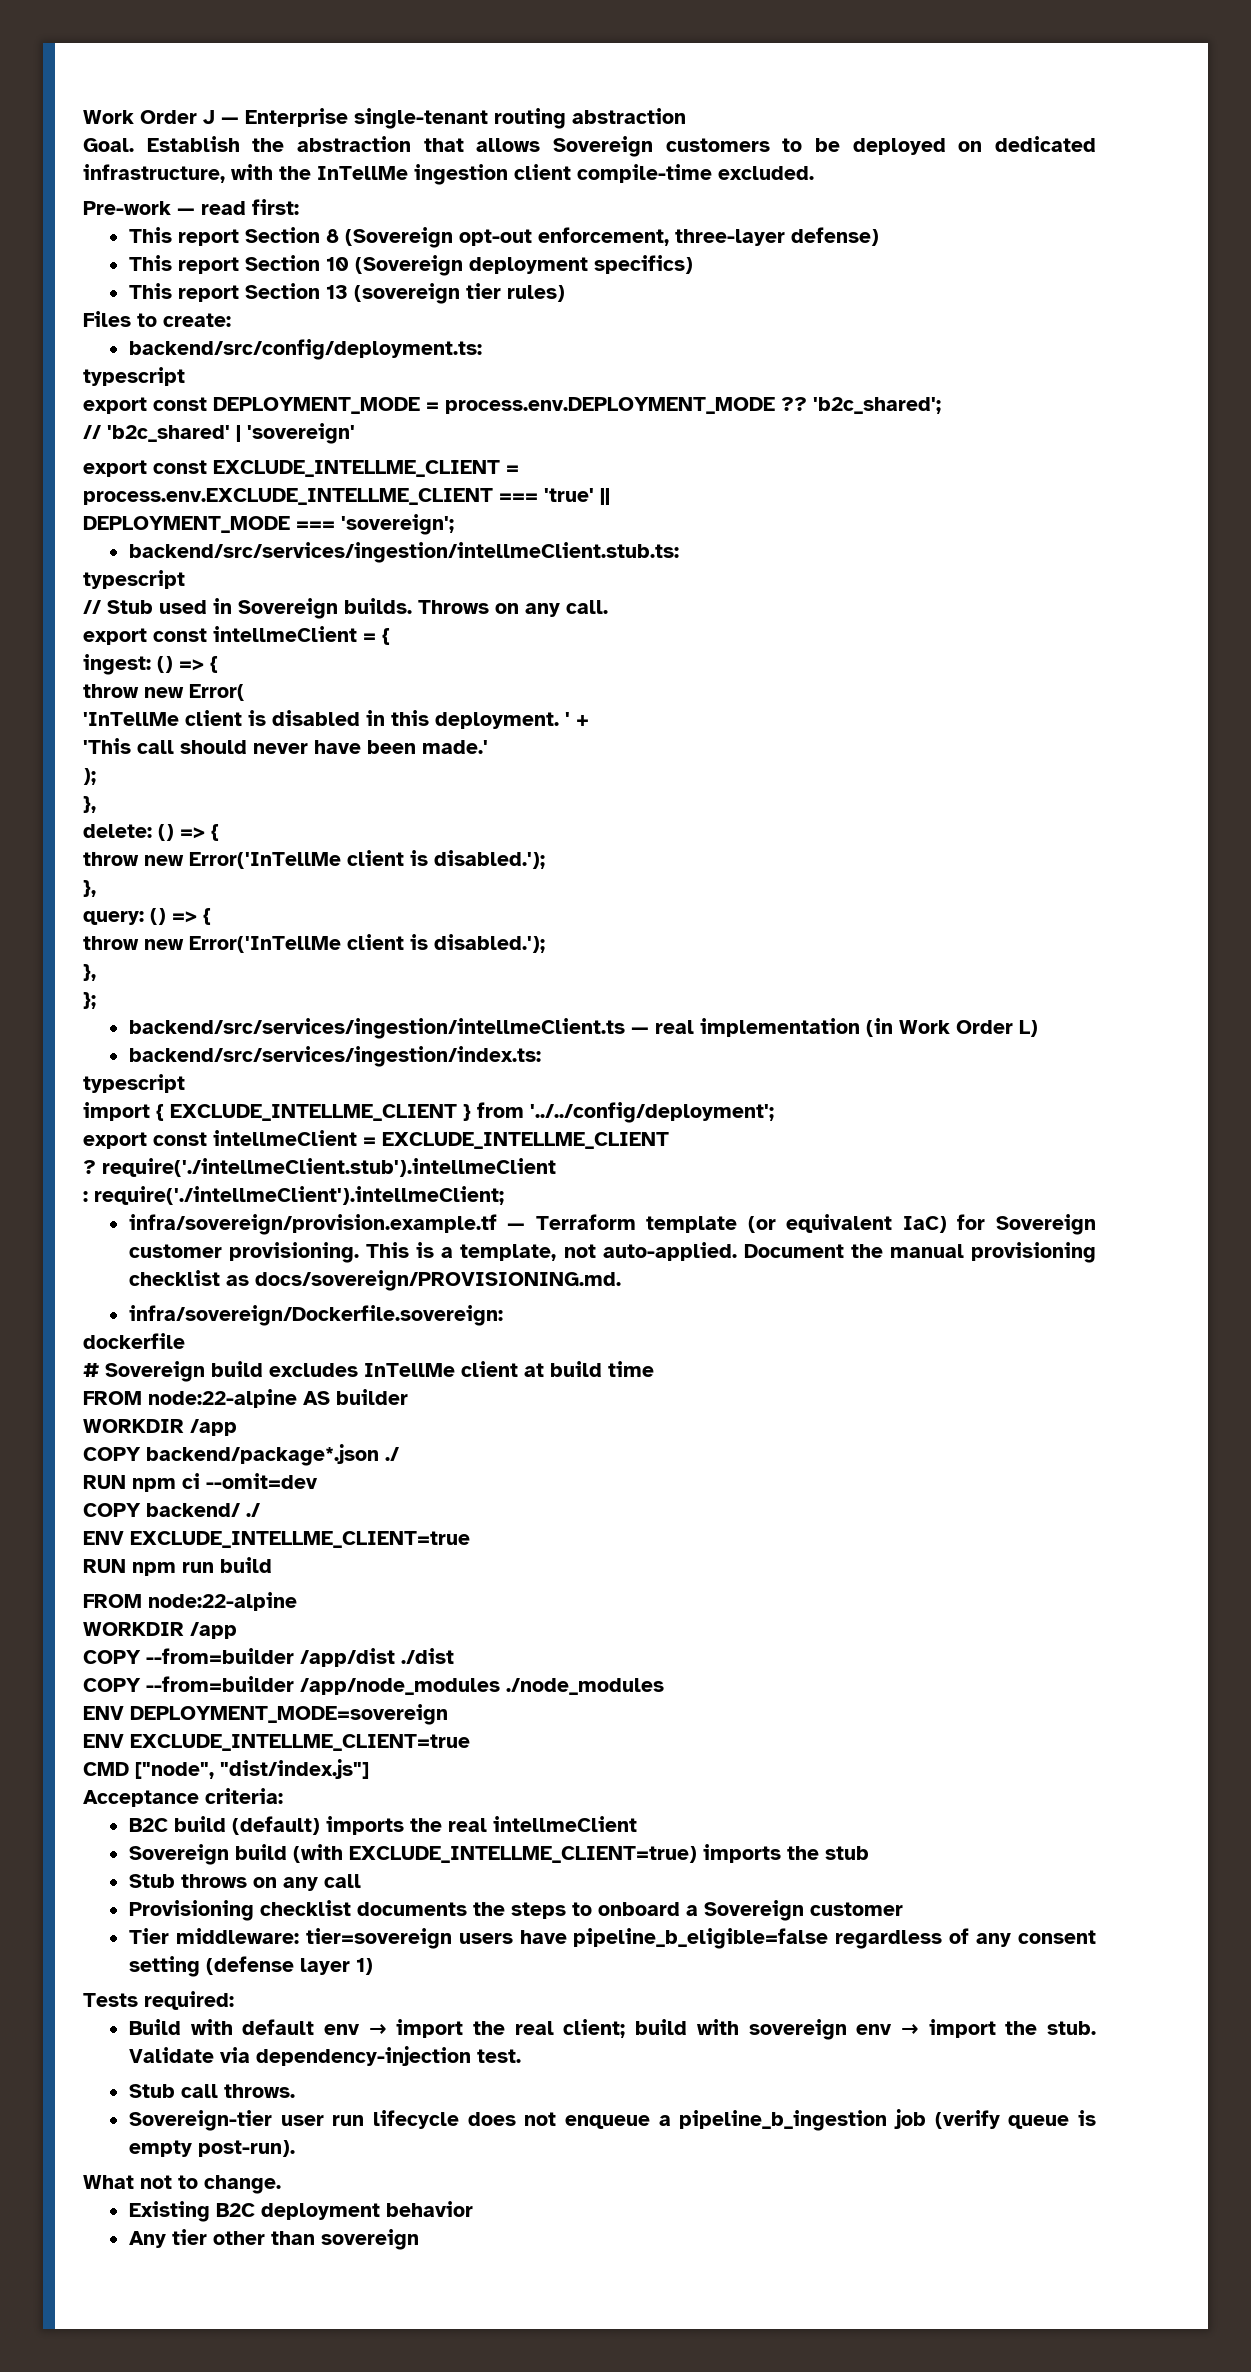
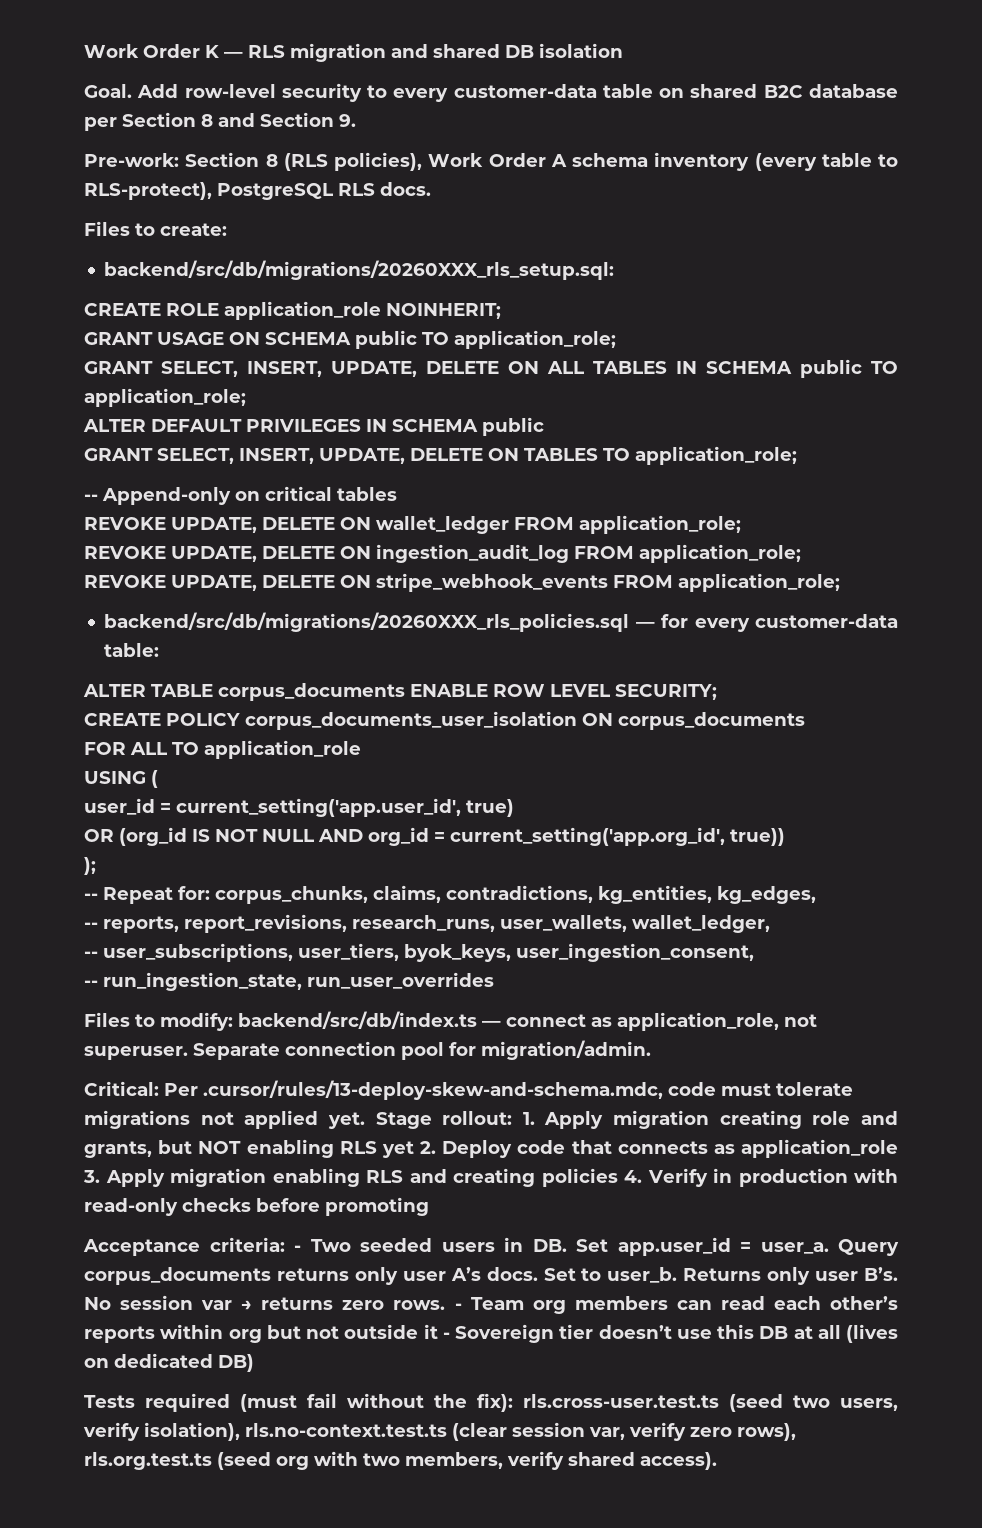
[83,108,686,129] [83,136,1096,157] [83,164,814,185] [83,199,299,215] [128,227,879,248] [128,255,693,276] [128,283,565,304] [83,311,231,327] [128,339,482,360] [83,367,185,386] [83,397,941,414] [83,423,355,444] [83,460,519,477] [83,488,610,505] [83,514,454,535] [128,542,679,563] [83,570,185,589] [83,598,608,619] [83,626,390,645] [83,654,218,675] [83,684,245,701] [83,710,589,729] [83,738,488,754] [83,768,96,785] [83,796,96,813] [83,824,219,841] [83,850,545,869] [83,880,96,897] [83,908,211,925] [83,934,545,953] [83,964,96,981] [83,992,96,1009] [128,1018,1038,1039] [128,1046,541,1067] [83,1074,185,1093] [83,1102,774,1123] [83,1130,669,1149] [83,1158,556,1177] [83,1186,504,1205] [128,1214,1096,1235] [128,1242,1096,1263] [128,1270,621,1291] [128,1305,503,1326] [83,1333,185,1349] [83,1361,654,1382] [83,1389,408,1408] [83,1419,237,1436] [83,1444,399,1466] [83,1473,318,1492] [83,1503,260,1517] [83,1531,470,1548] [83,1557,272,1576] [83,1592,297,1611] [83,1622,237,1639] [83,1648,454,1667] [83,1676,664,1695] [83,1704,448,1725] [83,1734,470,1751] [83,1759,369,1779] [83,1788,283,1807] [128,1816,637,1835] [128,1844,869,1865] [128,1874,361,1891] [128,1900,903,1921] [128,1928,1096,1949] [128,1956,373,1977] [83,1991,234,2010] [128,2019,1096,2040] [128,2046,521,2066] [128,2084,295,2098] [128,2109,1096,2131] [128,2140,295,2157] [83,2175,281,2194] [128,2201,473,2222] [128,2229,419,2250] Work Order J — Enterprise single-tenant routing abstraction // Goal. Establish the abstraction that allows Sovereign customers to be deployed on dedicated infrastructure, with the InTellMe ingestion client compile-time excluded. // Pre-work — read first: // This report Section 8 (Sovereign opt-out enforcement, three-layer defense) // This report Section 10 (Sovereign deployment specifics) // This report Section 13 (sovereign tier rules) // Files to create: // backend/src/config/deployment.ts: // typescript // export const DEPLOYMENT_MODE = process.env.DEPLOYMENT_MODE ?? 'b2c_shared'; // // 'b2c_shared' | 'sovereign' // export const EXCLUDE_INTELLME_CLIENT = // process.env.EXCLUDE_INTELLME_CLIENT === 'true' || // DEPLOYMENT_MODE === 'sovereign'; // backend/src/services/ingestion/intellmeClient.stub.ts: // typescript // // Stub used in Sovereign builds. Throws on any call. // export const intellmeClient = { // ingest: () => { // throw new Error( // 'InTellMe client is disabled in this deployment. ' + // 'This call should never have been made.' // ); // }, // delete: () => { // throw new Error('InTellMe client is disabled.'); // }, // query: () => { // throw new Error('InTellMe client is disabled.'); // }, // }; // backend/src/services/ingestion/intellmeClient.ts — real implementation (in Work Order L) // backend/src/services/ingestion/index.ts: // typescript // import { EXCLUDE_INTELLME_CLIENT } from '../../config/deployment'; // export const intellmeClient = EXCLUDE_INTELLME_CLIENT // ? require('./intellmeClient.stub').intellmeClient // : require('./intellmeClient').intellmeClient; // infra/sovereign/provision.example.tf — Terraform template (or equivalent IaC) for Sovereign customer provisioning. This is a template, not auto-applied. Document the manual provisioning checklist as docs/sovereign/PROVISIONING.md. // infra/sovereign/Dockerfile.sovereign: // dockerfile // # Sovereign build excludes InTellMe client at build time // FROM node:22-alpine AS builder // WORKDIR /app // COPY backend/package*.json ./ // RUN npm ci --omit=dev // COPY backend/ ./ // ENV EXCLUDE_INTELLME_CLIENT=true // RUN npm run build // FROM node:22-alpine // WORKDIR /app // COPY --from=builder /app/dist ./dist // COPY --from=builder /app/node_modules ./node_modules // ENV DEPLOYMENT_MODE=sovereign // ENV EXCLUDE_INTELLME_CLIENT=true // CMD ["node", "dist/index.js"] // Acceptance criteria: // B2C build (default) imports the real intellmeClient // Sovereign build (with EXCLUDE_INTELLME_CLIENT=true) imports the stub // Stub throws on any call // Provisioning checklist documents the steps to onboard a Sovereign customer // Tier middleware: tier=sovereign users have pipeline_b_eligible=false regardless of any consent setting (defense layer 1) // Tests required: // Build with default env → import the real client; build with sovereign env → import the stub. Validate via dependency-injection test. // Stub call throws. // Sovereign-tier user run lifecycle does not enqueue a pipeline_b_ingestion job (verify queue is empty post-run). // What not to change. // Existing B2C deployment behavior // Any tier other than sovereign -> [84,43,623,62] [84,83,898,102] [84,112,356,131] [84,152,898,171] [84,182,431,200] [84,221,227,236] [104,260,615,280] [84,301,501,320] [84,330,616,349] [84,359,898,378] [84,388,246,407] [83,417,544,436] [84,446,797,465] [84,486,397,505] [84,515,741,534] [84,544,801,563] [84,573,840,592] [104,612,899,632] [104,643,160,657] [83,683,717,701] [84,711,805,730] [84,740,361,759] [84,770,158,788] [84,798,514,817] [84,827,785,846] [84,857,96,875] [84,885,816,904] [84,914,770,933] [84,943,754,962] [84,972,494,991] [84,1011,817,1031] [84,1040,651,1060] [84,1080,853,1100] [84,1110,898,1129] [84,1139,898,1158] [83,1168,898,1187] [84,1197,429,1216] [83,1237,899,1256] [84,1267,898,1285] [84,1295,898,1314] [84,1324,898,1343] [84,1353,254,1372] [84,1393,898,1412] [83,1422,796,1441] [84,1451,717,1470] Work Order K — RLS migration and shared DB isolation // Goal. Add row-level security to every customer-data table on shared B2C database per Section 8 and Section 9. // Pre-work: Section 8 (RLS policies), Work Order A schema inventory (every table to RLS-protect), PostgreSQL RLS docs. // Files to create: // backend/src/db/migrations/20260XXX_rls_setup.sql: // CREATE ROLE application_role NOINHERIT; // GRANT USAGE ON SCHEMA public TO application_role; // GRANT SELECT, INSERT, UPDATE, DELETE ON ALL TABLES IN SCHEMA public TO application_role; // ALTER DEFAULT PRIVILEGES IN SCHEMA public // GRANT SELECT, INSERT, UPDATE, DELETE ON TABLES TO application_role; // -- Append-only on critical tables // REVOKE UPDATE, DELETE ON wallet_ledger FROM application_role; // REVOKE UPDATE, DELETE ON ingestion_audit_log FROM application_role; // REVOKE UPDATE, DELETE ON stripe_webhook_events FROM application_role; // backend/src/db/migrations/20260XXX_rls_policies.sql — for every customer-data table: // ALTER TABLE corpus_documents ENABLE ROW LEVEL SECURITY; // CREATE POLICY corpus_documents_user_isolation ON corpus_documents // FOR ALL TO application_role // USING ( // user_id = current_setting('app.user_id', true) // OR (org_id IS NOT NULL AND org_id = current_setting('app.org_id', true)) // ); // -- Repeat for: corpus_chunks, claims, contradictions, kg_entities, kg_edges, // -- reports, report_revisions, research_runs, user_wallets, wallet_ledger, // -- user_subscriptions, user_tiers, byok_keys, user_ingestion_consent, // -- run_ingestion_state, run_user_overrides // Files to modify: backend/src/db/index.ts — connect as application_role, not superuser. Separate connection pool for migration/admin. // Critical: Per .cursor/rules/13-deploy-skew-and-schema.mdc, code must tolerate migrations not applied yet. Stage rollout: 1. Apply migration creating role and grants, but NOT enabling RLS yet 2. Deploy code that connects as application_role 3. Apply migration enabling RLS and creating policies 4. Verify in production with read-only checks before promoting // Acceptance criteria: - Two seeded users in DB. Set app.user_id = user_a. Query corpus_documents returns only user A’s docs. Set to user_b. Returns only user B’s. No session var → returns zero rows. - Team org members can read each other’s reports within org but not outside it - Sovereign tier doesn’t use this DB at all (lives on dedicated DB) // Tests required (must fail without the fix): rls.cross-user.test.ts (seed two users, verify isolation), rls.no-context.test.ts (clear session var, verify zero rows), rls.org.test.ts (seed org with two members, verify shared access).

